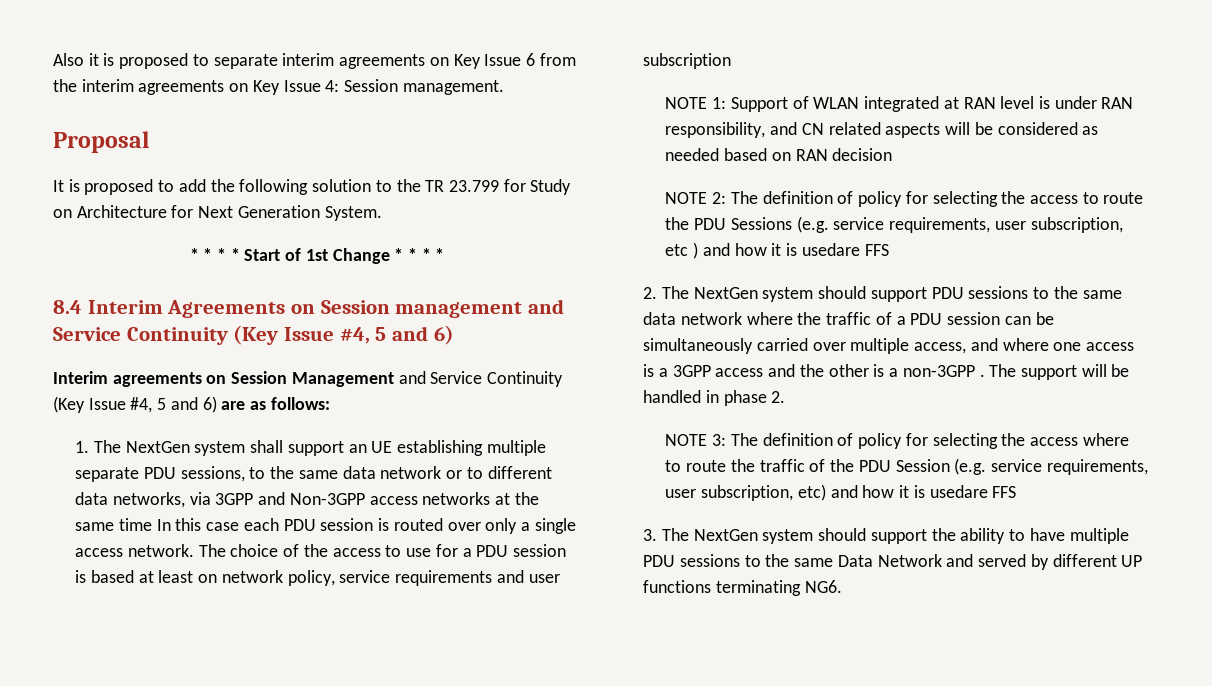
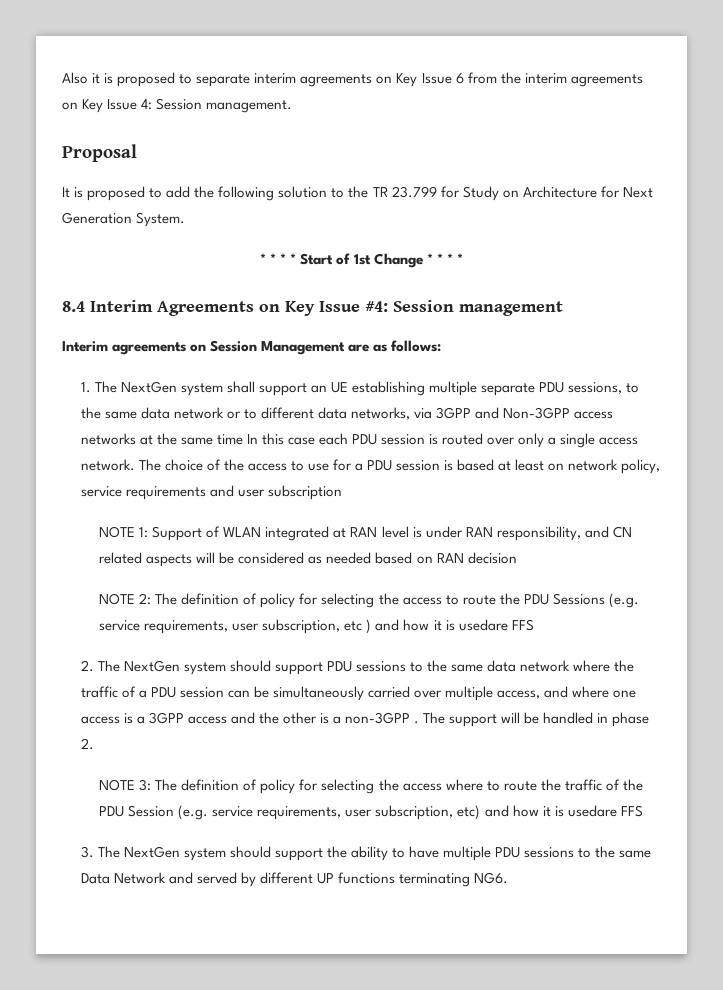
(316, 309) none -> [285,301,388,316] Key Issue #4:
[528,299,565,314] [53,325,454,345] and Service Continuity (Key Issue #4, 5 and 6) -> (563, 308) none
[398,371,564,387] [53,396,217,413] and Service Continuity (Key Issue #4, 5 and 6) -> (346, 348) none

